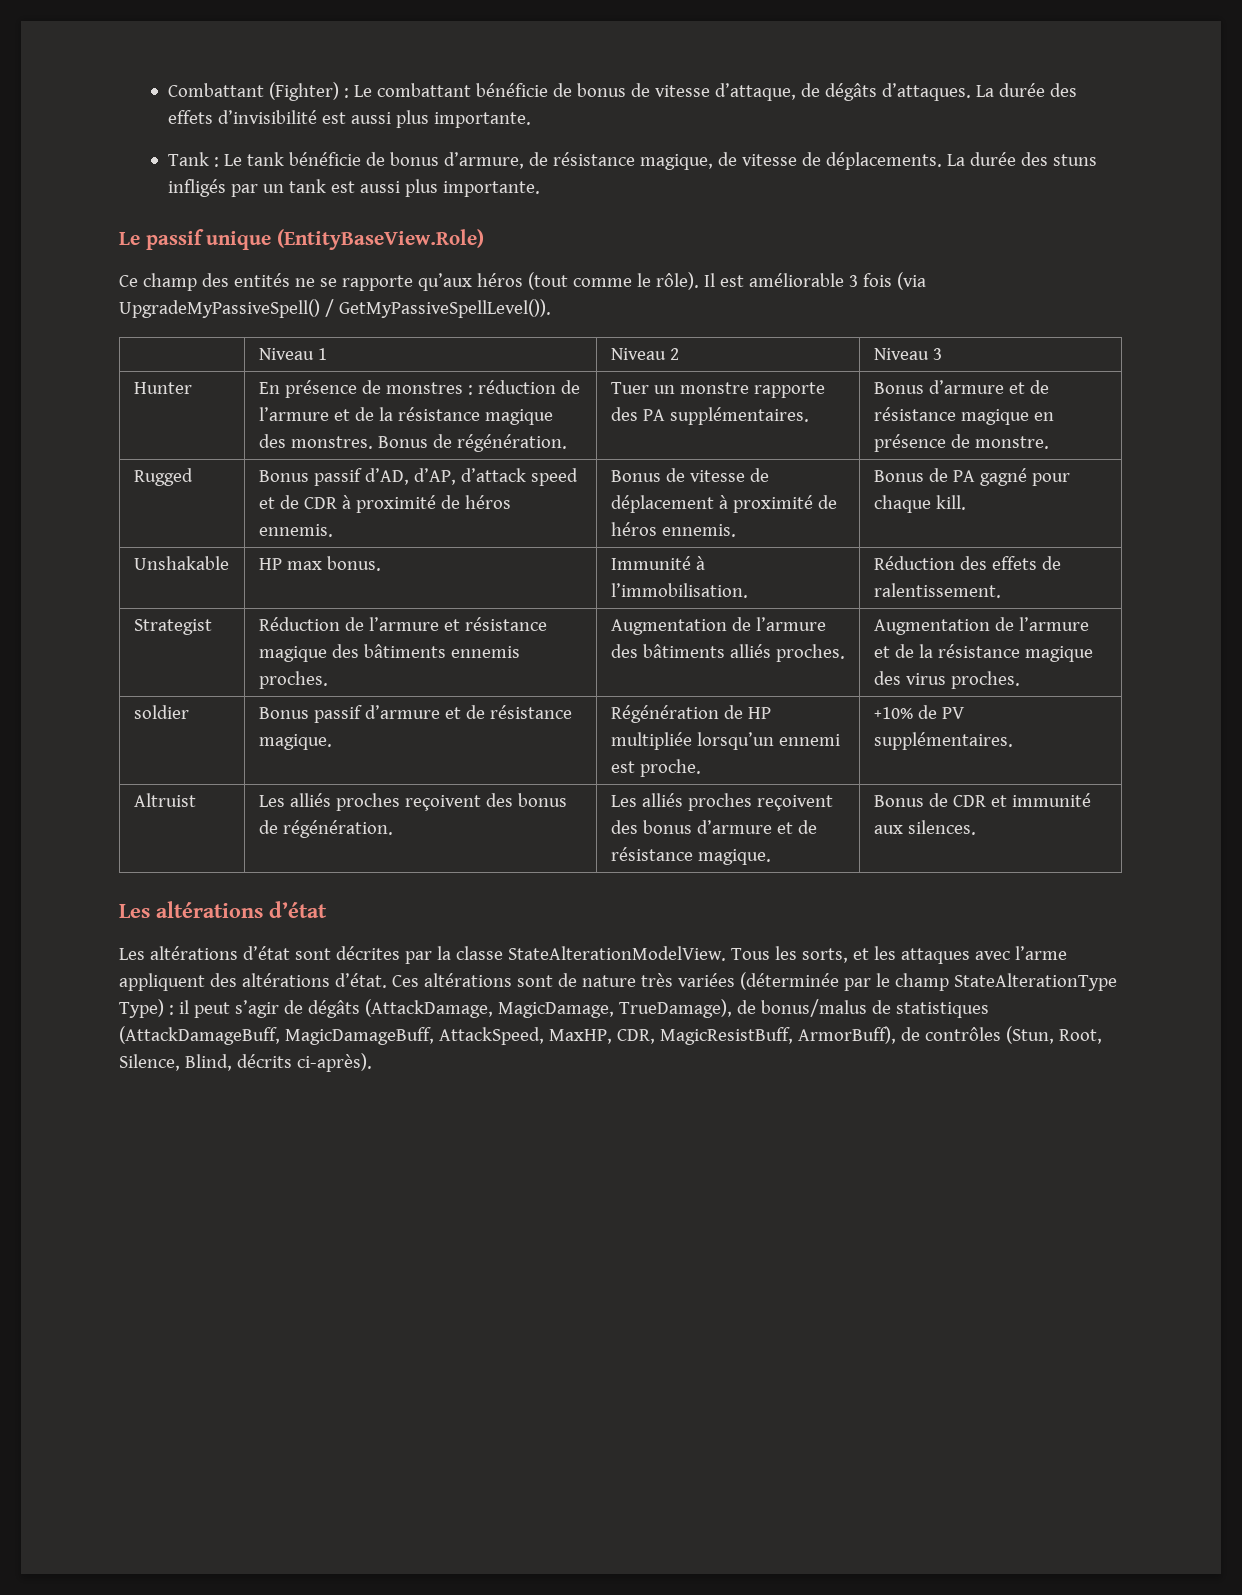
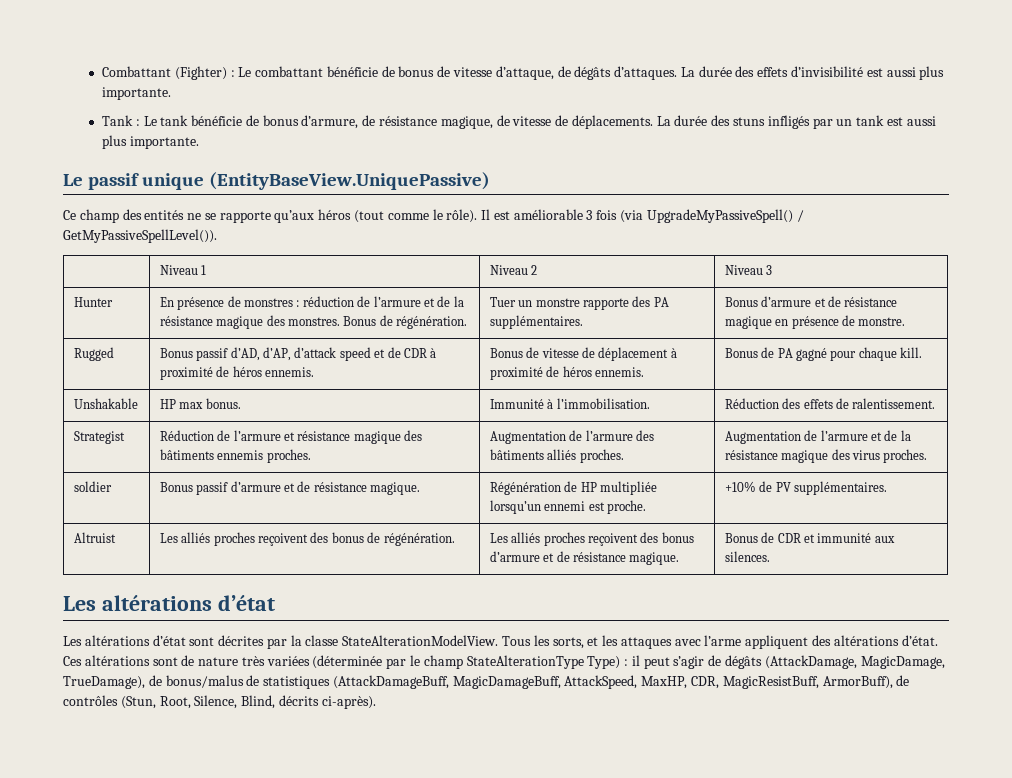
[276,229,484,250] (EntityBaseView.Role) -> [209,172,491,190] (EntityBaseView.UniquePassive)

